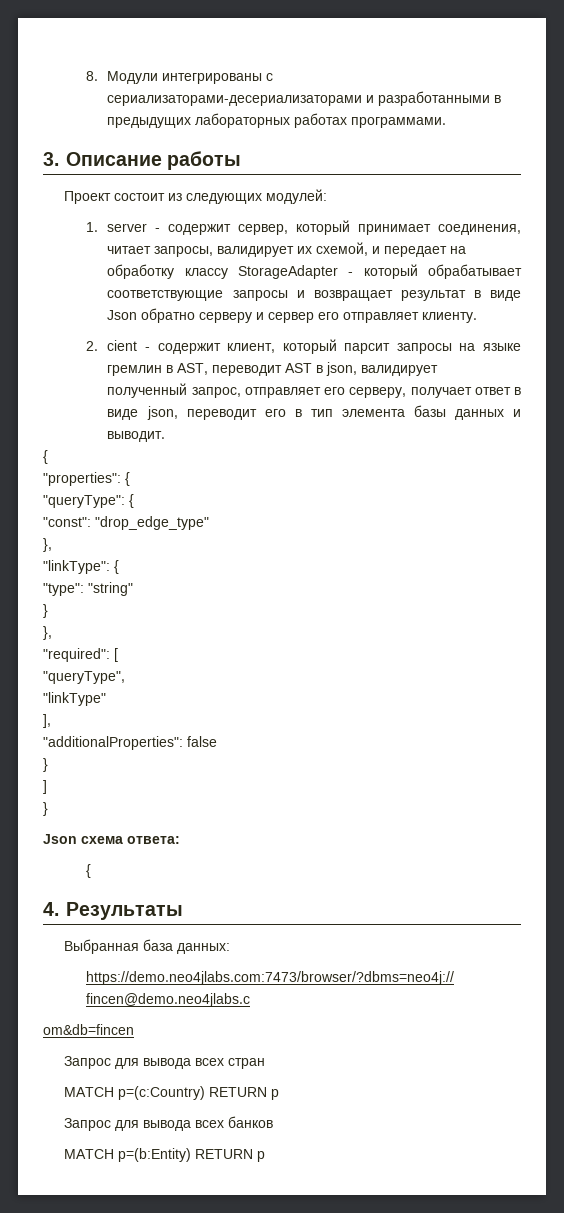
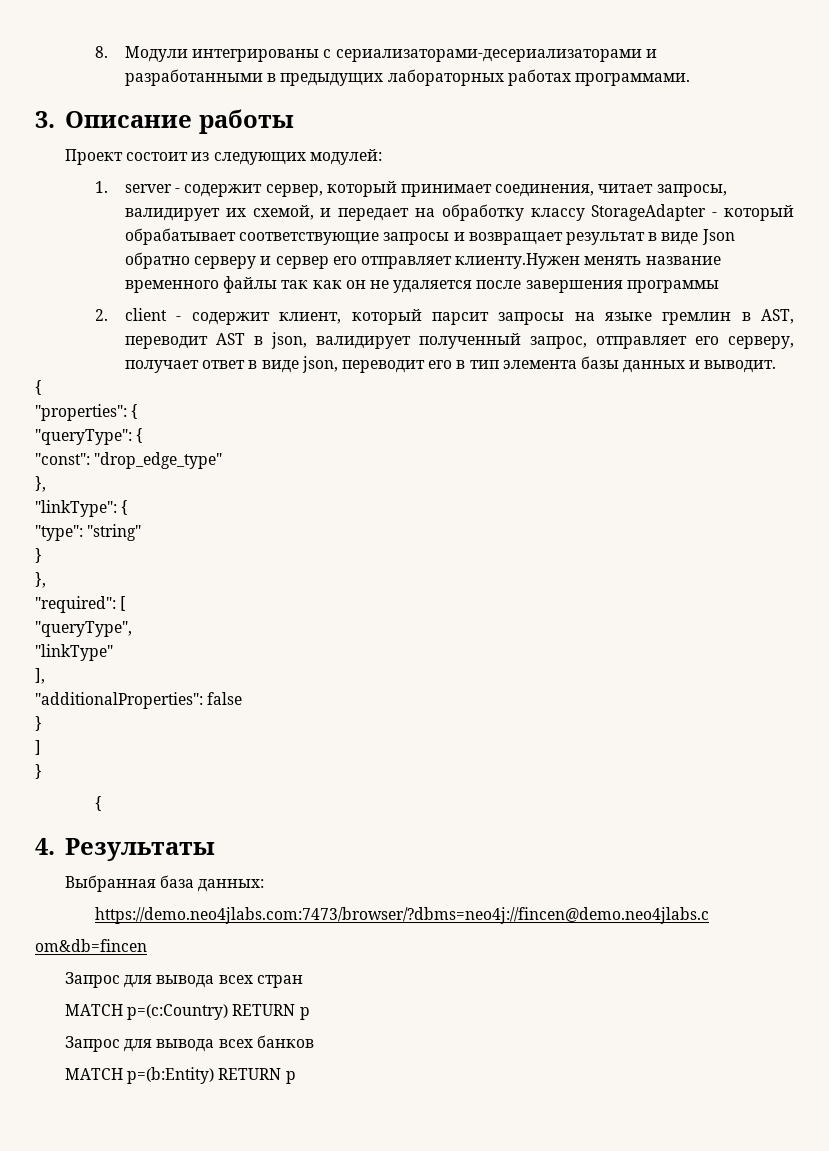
[422,312,478,323] клиенту. -> [455,253,721,269] [125,276,719,293] клиенту.Нужен менять название временного файлы так как он не удаляется после завершения программы
[107,340,138,351] cient -> [125,308,168,321] client
[43,834,180,844] // Json схема ответа: -> (42, 771) none

